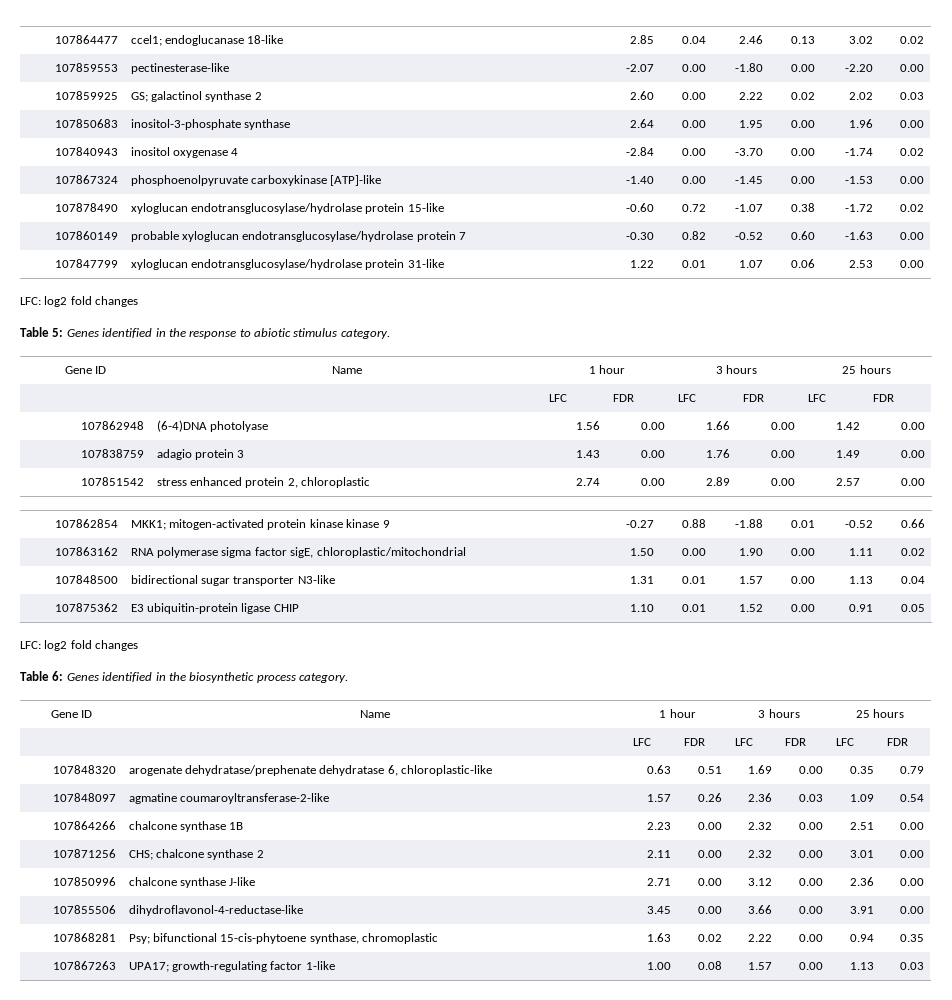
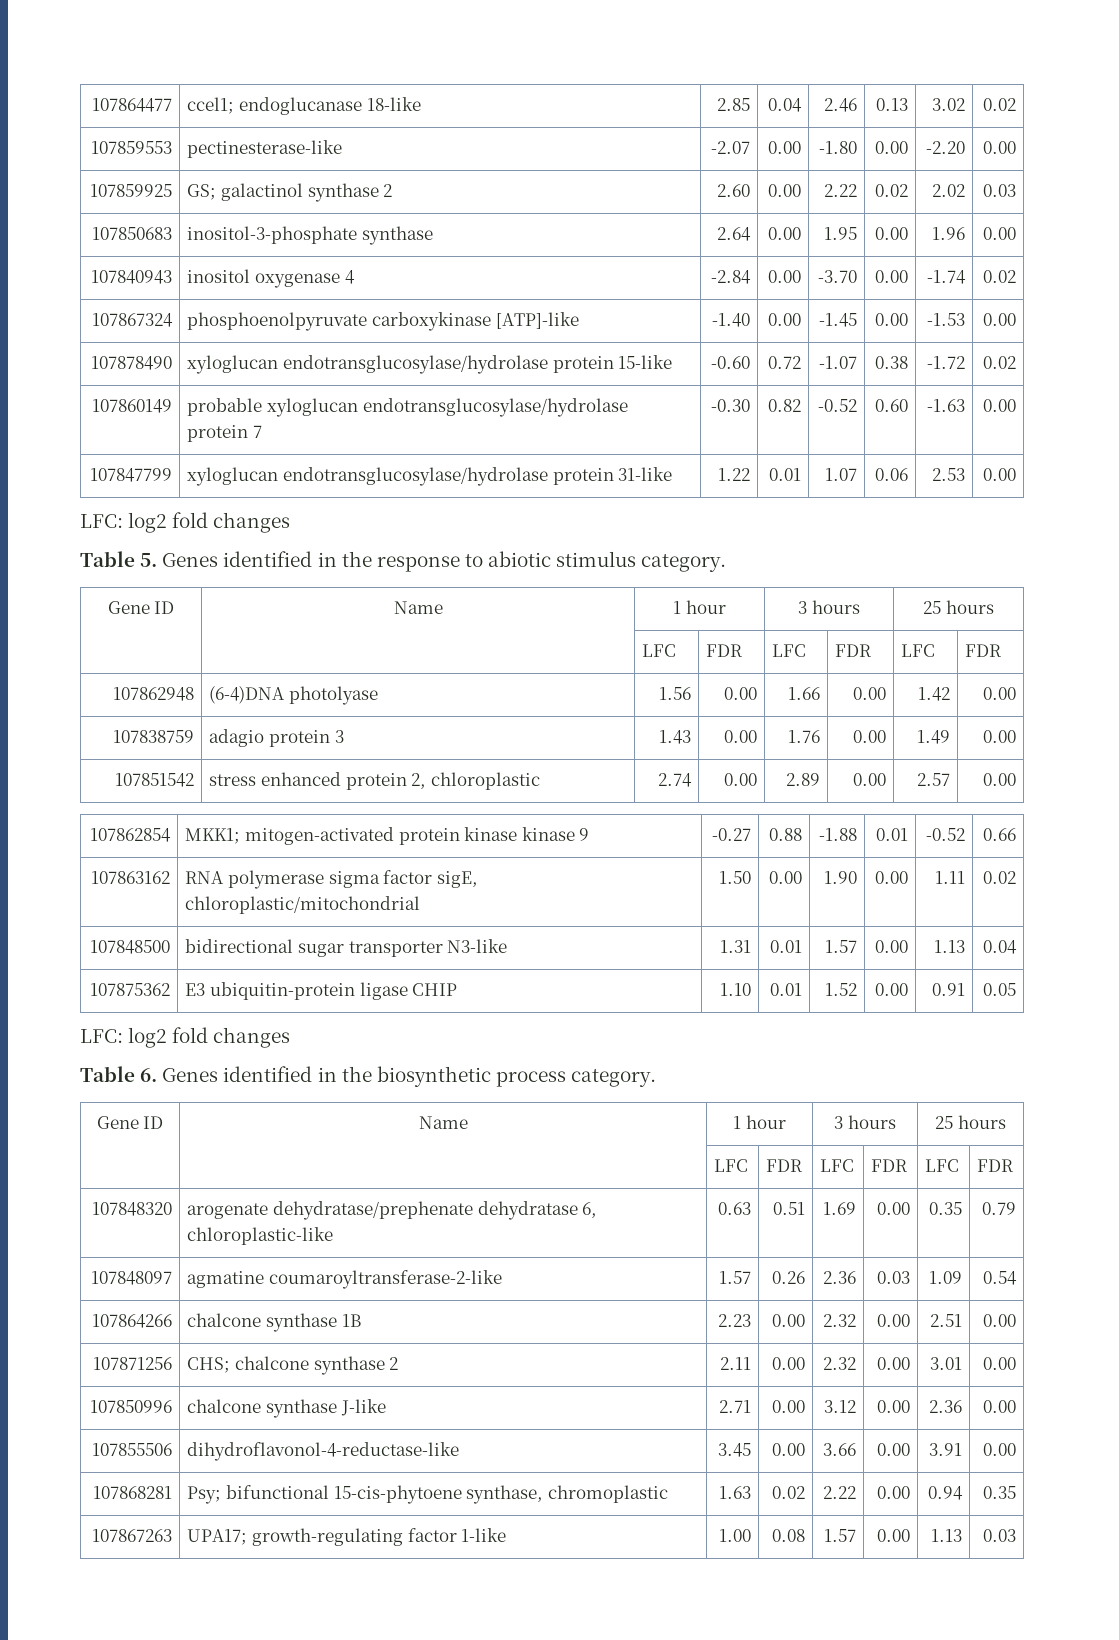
[52,328,64,337] 5: -> [140,553,158,567] 5.
[52,671,64,681] 6: -> [140,1068,158,1082] 6.

